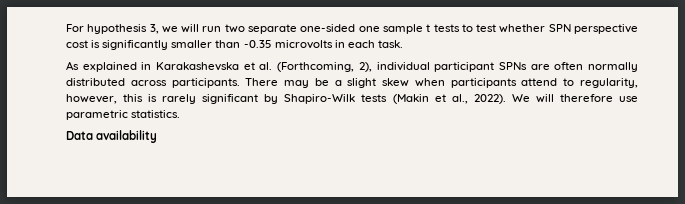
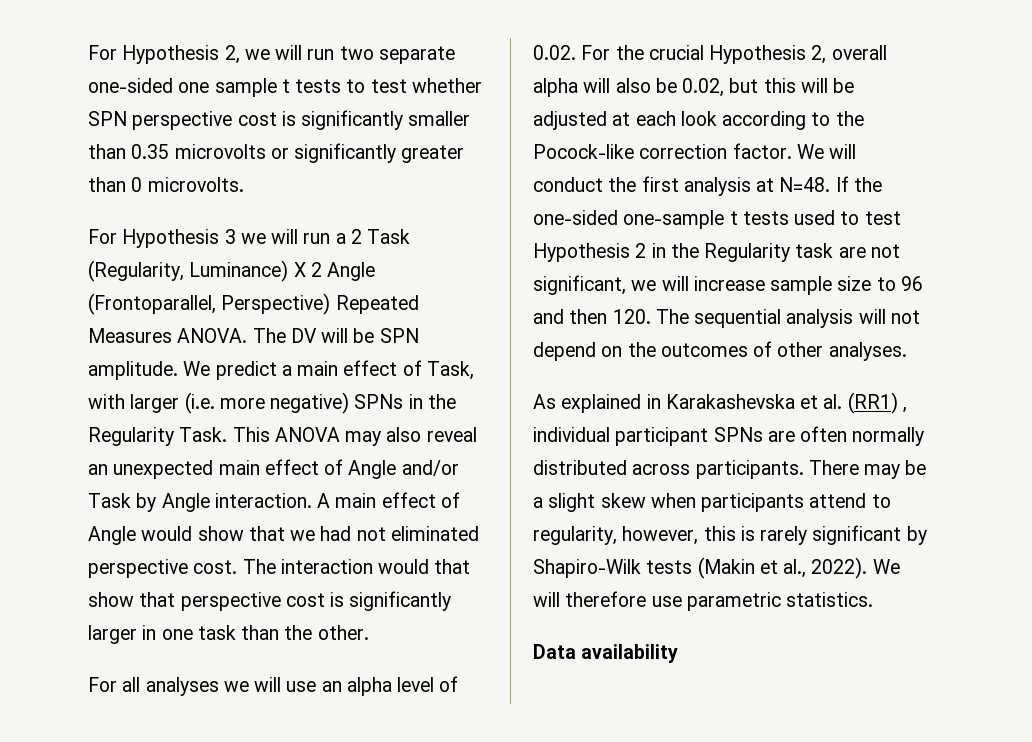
[66,24,159,34] For hypothesis 3, -> [88,45,240,64] For Hypothesis 2,
[243,40,403,49] -0.35 microvolts in each task. -> [131,143,465,163] [88,177,244,192] [88,229,411,248] [88,260,376,282] [88,293,419,315] [88,328,419,343] [88,360,474,380] [88,392,456,414] [88,427,477,446] [88,459,459,479] [88,492,460,512] [88,526,479,545] [88,559,471,578] [88,591,452,611] [88,625,369,644] [88,676,459,696] [533,45,887,64] [533,78,855,97] [533,111,864,130] [533,143,857,159] [533,176,882,196] [533,210,901,229] [533,243,900,262] [533,275,923,295] [533,309,920,328] [533,341,907,361] 0.35 microvolts or significantly greater than 0 microvolts. // For Hypothesis 3 we will run a 2 Task (Regularity, Luminance) X 2 Angle (Frontoparallel, Perspective) Repeated Measures ANOVA. The DV will be SPN amplitude. We predict a main effect of Task, with larger (i.e. more negative) SPNs in the Regularity Task. This ANOVA may also reveal an unexpected main effect of Angle and/or Task by Angle interaction. A main effect of Angle would show that we had not eliminated perspective cost. The interaction would that show that perspective cost is significantly larger in one task than the other. // For all analyses we will use an alpha level of 0.02. For the crucial Hypothesis 2, overall alpha will also be 0.02, but this will be adjusted at each look according to the Pocock-like correction factor. We will conduct the first analysis at N=48. If the one-sided one-sample t tests used to test Hypothesis 2 in the Regularity task are not significant, we will increase sample size to 96 and then 120. The sequential analysis will not depend on the outcomes of other analyses.
[277,62,372,72] (Forthcoming, 2), -> [847,392,907,414] (RR1) ,

